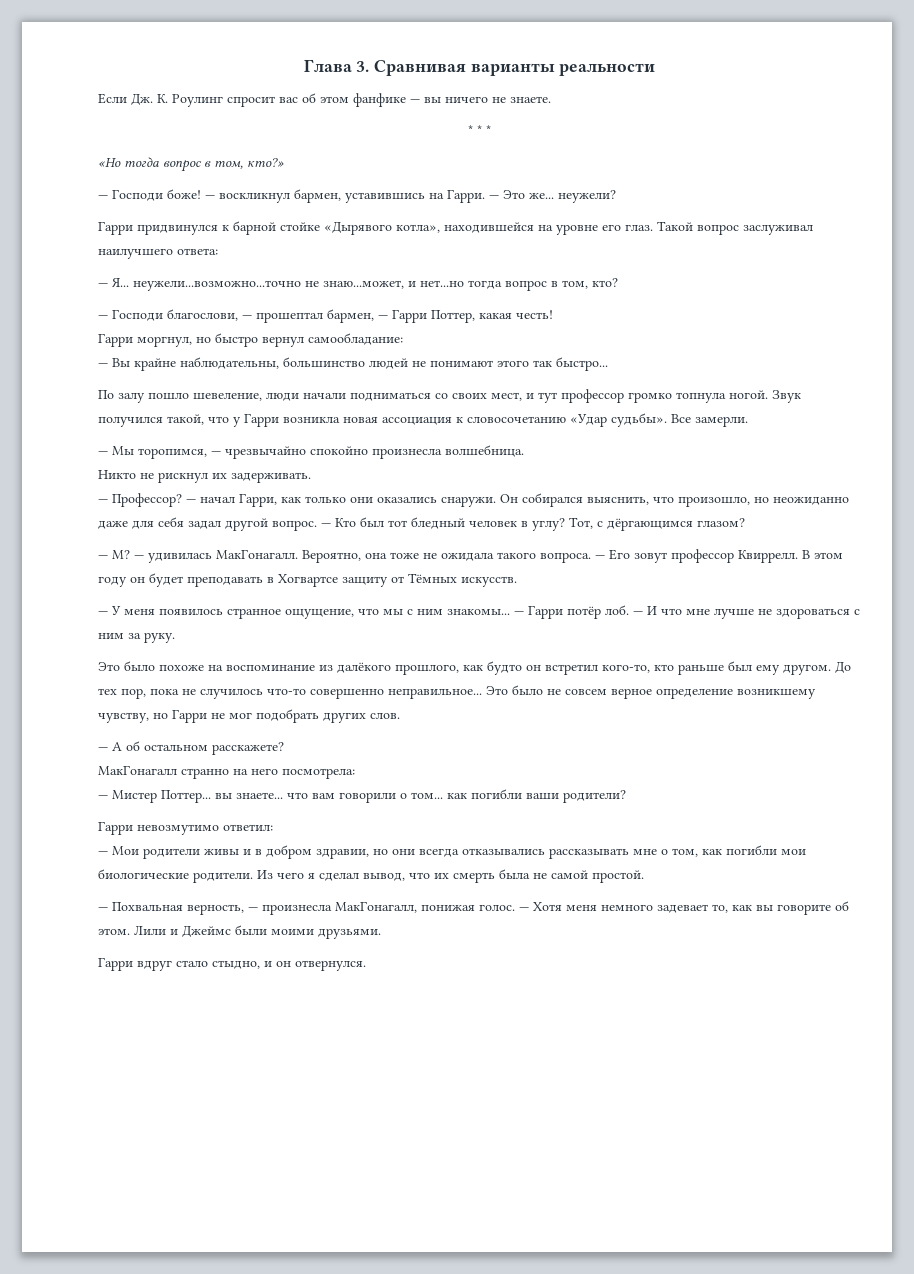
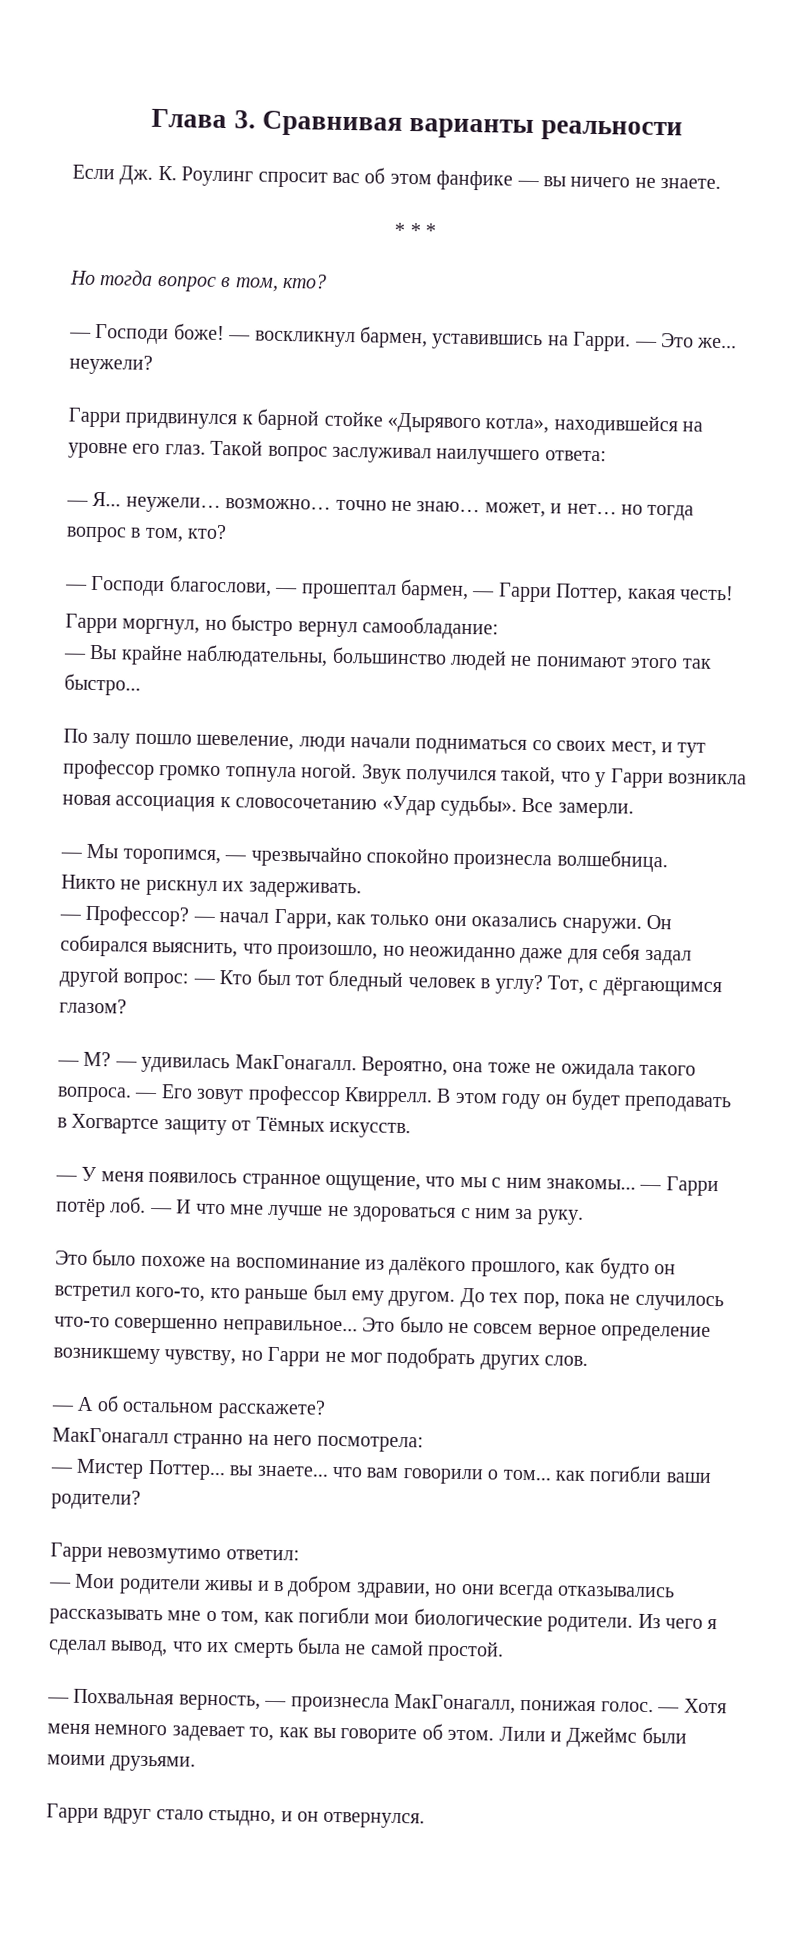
[98,157,284,172] «Но тогда вопрос в том, кто?» -> [69,270,327,292] Но тогда вопрос в том, кто?
[133,280,464,291] неужели...возможно...точно не знаю...может, и нет...но -> [125,496,643,518] неужели… возможно… точно не знаю… может, и нет… но
[272,520,317,531] вопрос. -> [123,972,190,989] вопрос:

